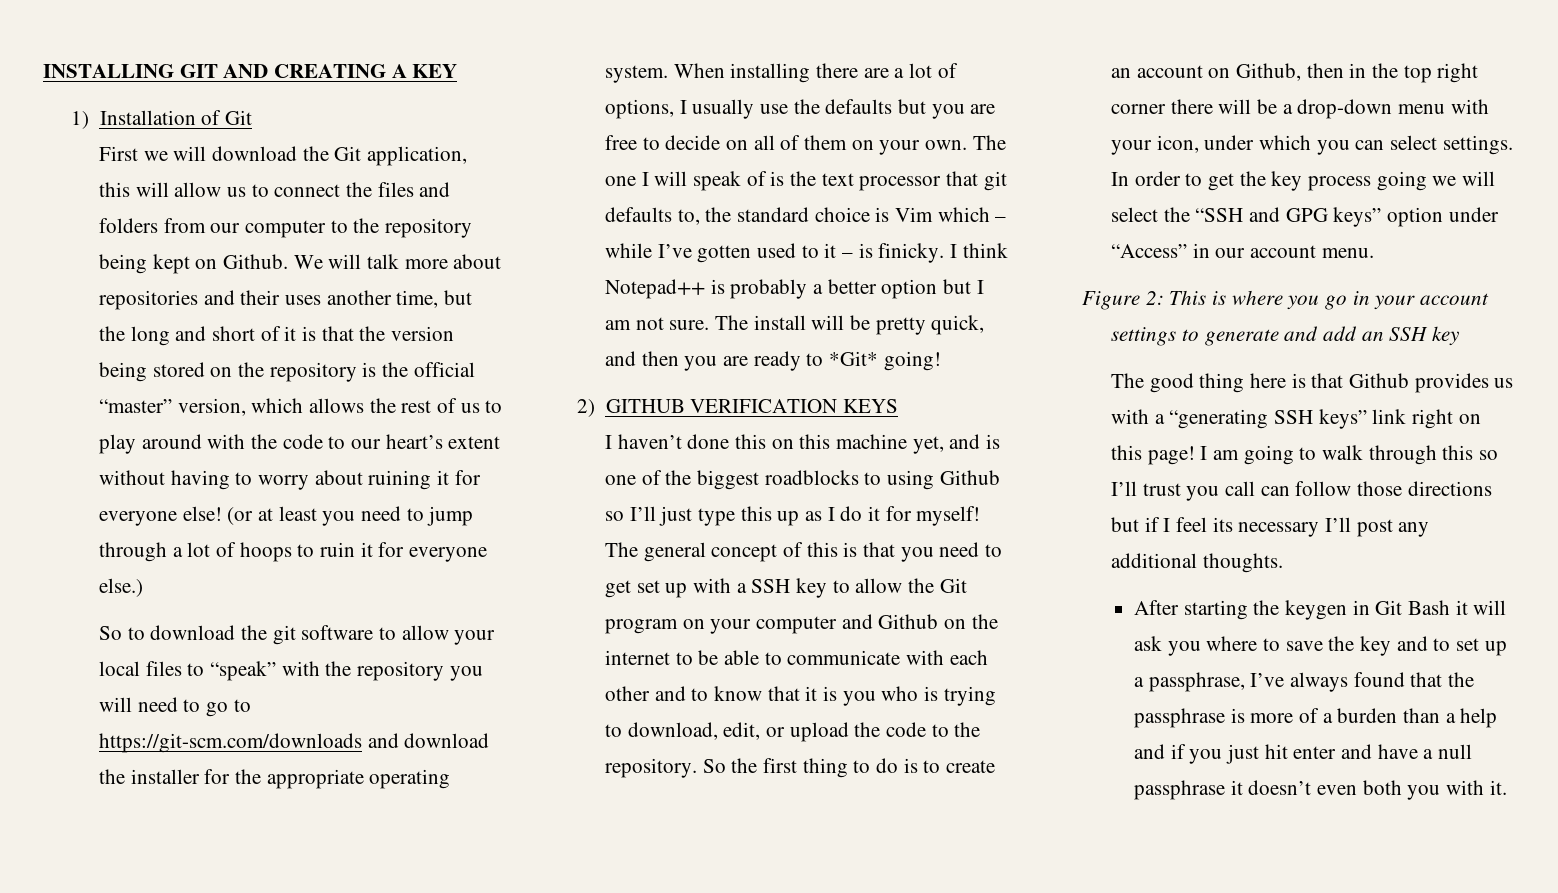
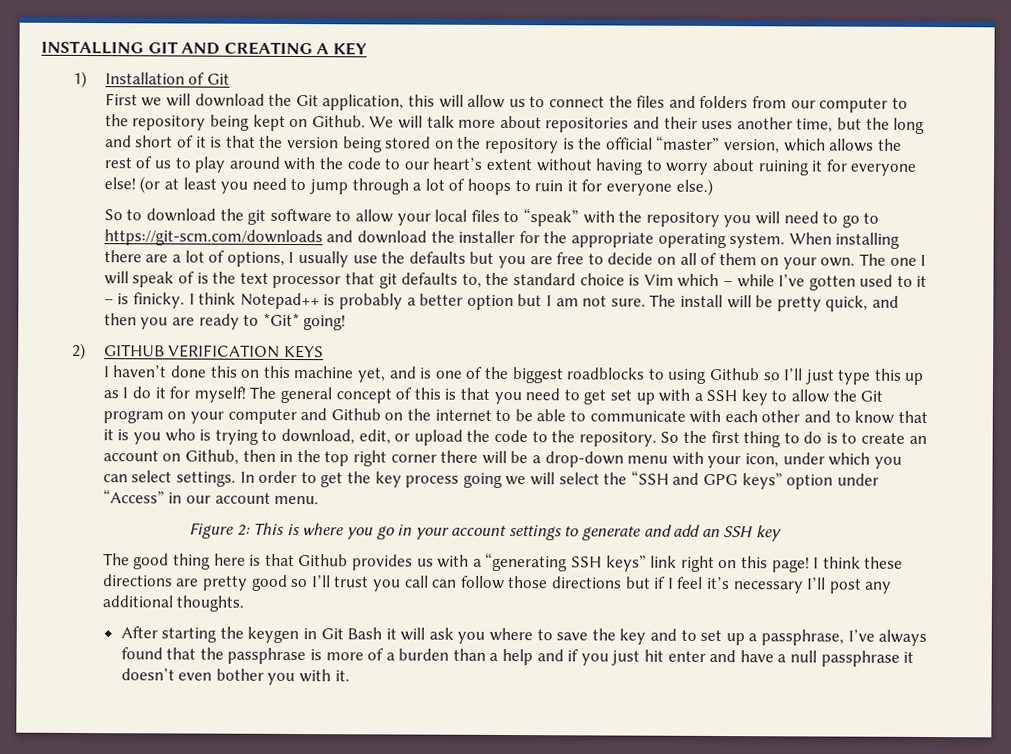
[1213,445,1474,465] am going to walk through this -> [822,556,904,569] [102,574,288,591] think these directions are pretty good
[1212,517,1233,532] its -> [706,576,730,590] it’s
[1362,780,1402,795] both -> [215,668,264,681] bother

